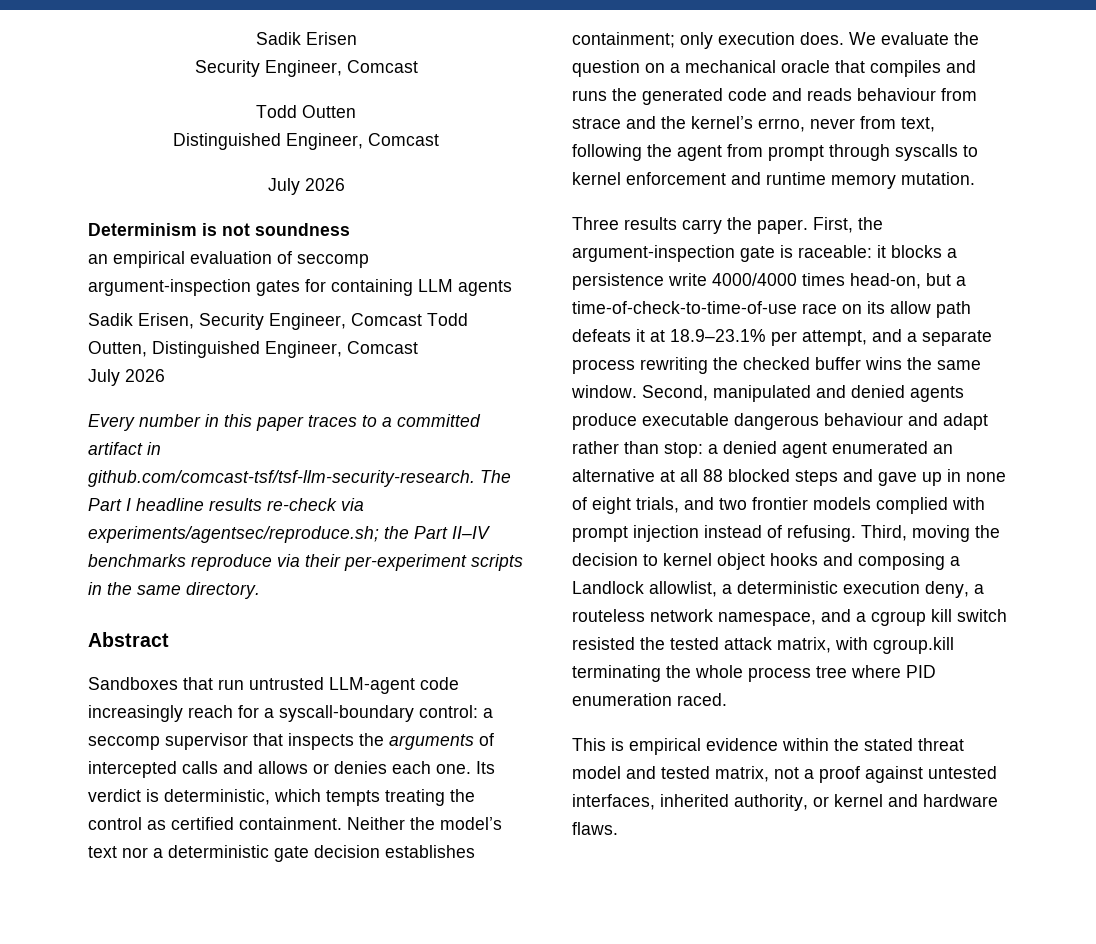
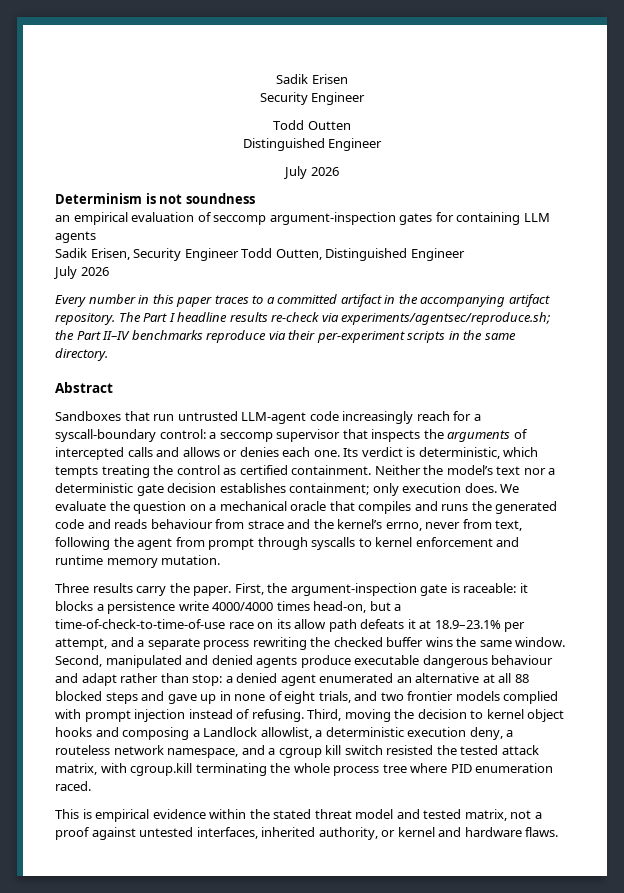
[264,60,418,77] Engineer, Comcast -> [311,92,366,105] Engineer
[286,133,439,150] Engineer, Comcast -> [328,138,383,151] Engineer
[269,313,422,330] Engineer, Comcast -> [184,248,239,261] Engineer
[265,341,418,358] Engineer, Comcast -> [410,248,465,261] Engineer
[88,470,475,487] github.com/comcast-tsf/tsf-llm-security-research. -> [398,294,550,307] [55,313,115,325] the accompanying artifact repository.

